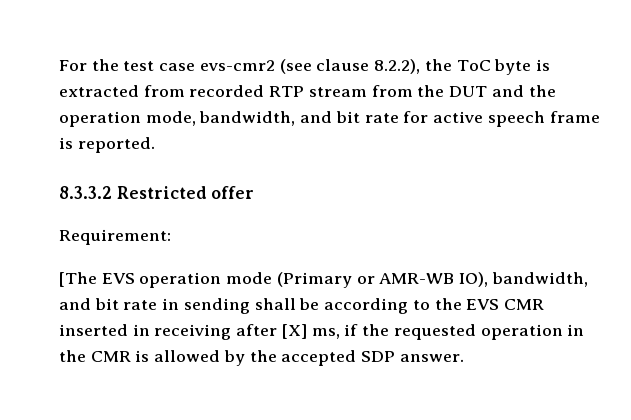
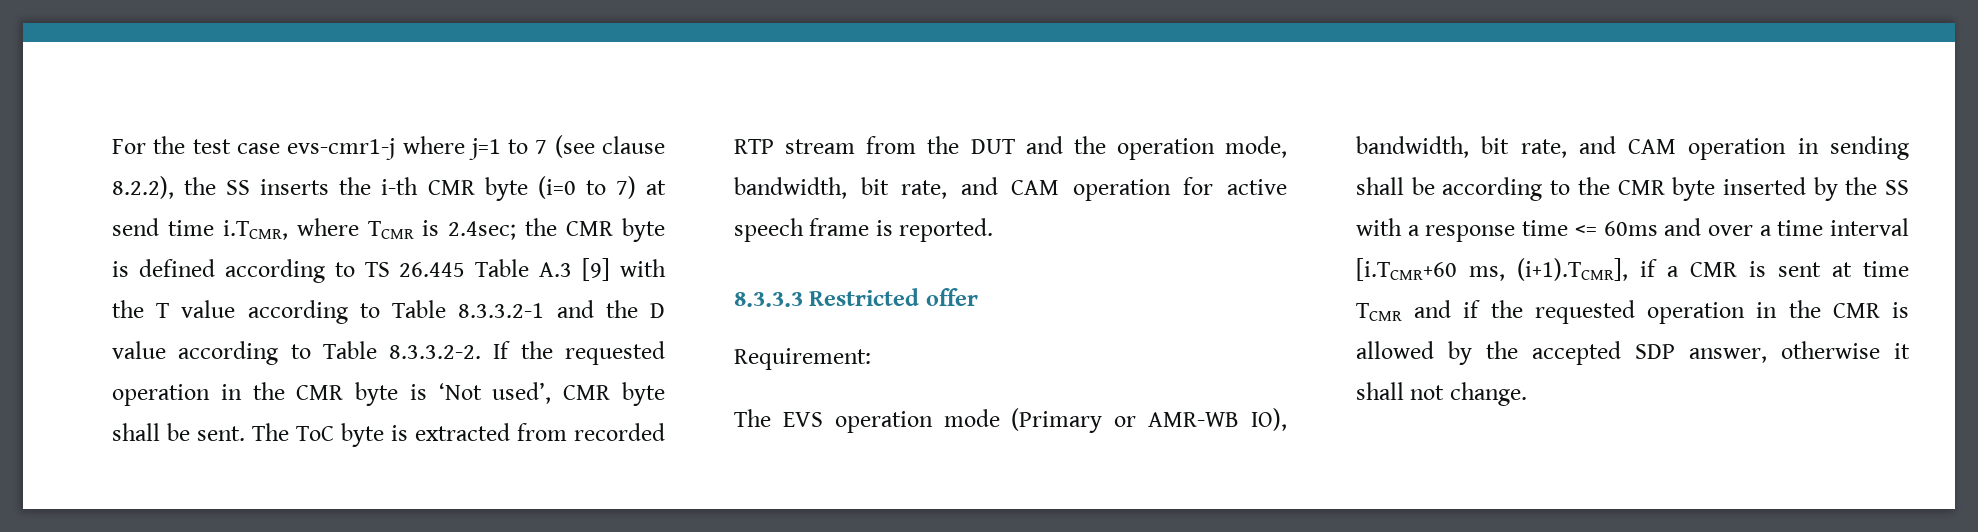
[199,59,452,74] evs-cmr2 (see clause 8.2.2), the -> [287,135,665,160] [112,176,667,201] [112,218,665,242] [112,258,666,283] [112,300,665,324] [112,341,665,365] [112,382,665,406] [112,423,289,441] evs-cmr1-j where j=1 to 7 (see clause 8.2.2), the SS inserts the i-th CMR byte (i=0 to 7) at send time i.TCMR, where TCMR is 2.4sec; the CMR byte is defined according to TS 26.445 Table A.3 [9] with the T value according to Table 8.3.3.2-1 and the D value according to Table 8.3.3.2-2. If the requested operation in the CMR byte is ‘Not used’, CMR byte shall be sent. The
[300,111,399,123] and bit rate -> [860,177,1171,201] bit rate, and CAM operation
[59,186,112,199] 8.3.3.2 -> [734,292,803,307] 8.3.3.3
[59,272,97,287] [The -> [734,409,771,427] The
[59,298,158,310] and bit rate -> [1481,136,1787,160] bit rate, and CAM operation
[466,299,544,310] [59,324,340,340] EVS CMR inserted in receiving after [X] ms, -> [1617,177,1909,201] [1356,218,1909,242] [1356,258,1909,281] [1356,300,1452,321] CMR byte inserted by the SS with a response time <= 60ms and over a time interval [i.TCMR+60 ms, (i+1).TCMR], if a CMR is sent at time TCMR and
[399,354,464,362] answer. -> [1689,341,1910,363] [1356,382,1527,406] answer, otherwise it shall not change.

